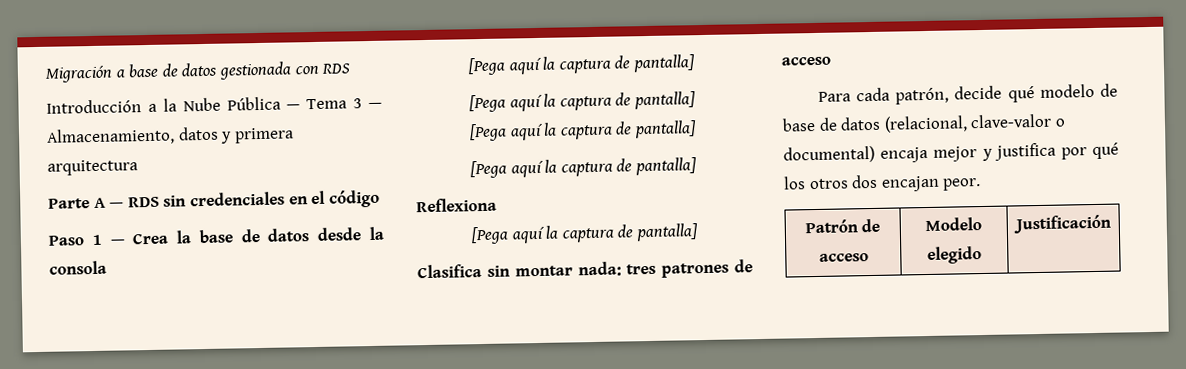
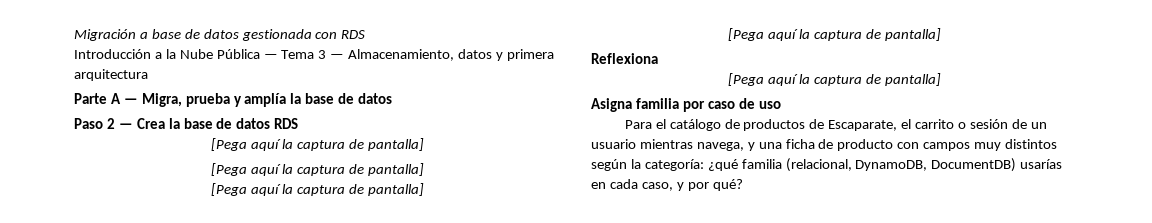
[127,189,380,208] RDS sin credenciales en el código -> [141,93,393,107] Migra, prueba y amplía la base de datos
[91,234,103,246] 1 -> [106,118,115,129] 2
[317,226,384,241] [49,260,107,275] desde la consola -> [274,118,299,129] RDS
[417,259,753,279] [781,56,831,66] [817,83,1118,105] [782,113,1066,133] [783,142,1119,164] [783,174,982,192] [804,218,881,234] [818,253,869,262] [925,217,982,232] [927,246,982,265] [1012,214,1111,234] Clasifica sin montar nada: tres patrones de acceso // Para cada patrón, decide qué modelo de base de datos (relacional, clave-valor o documental) encaja mejor y justifica por qué los otros dos encajan peor. // Patrón de acceso | Modelo elegido | Justificación -> [591,98,781,112] [624,119,1047,131] [591,139,1058,151] [591,158,1063,172] [591,179,743,191] Asigna familia por caso de uso // Para el catálogo de productos de Escaparate, el carrito o sesión de un usuario mientras navega, y una ficha de producto con campos muy distintos según la categoría: ¿qué familia (relacional, DynamoDB, DocumentDB) usarías en cada caso, y por qué?

